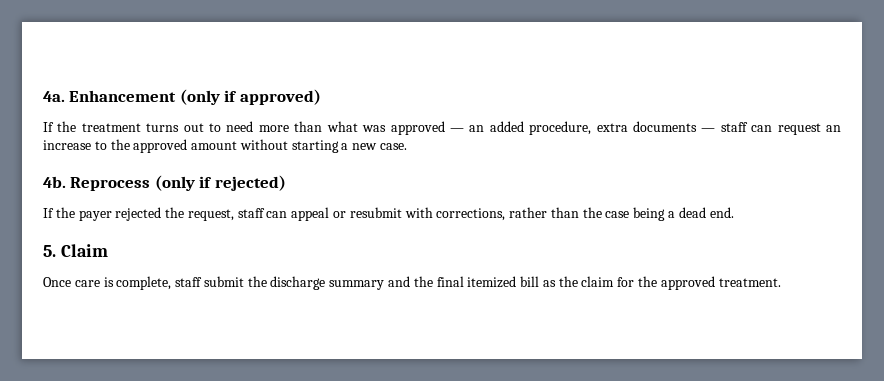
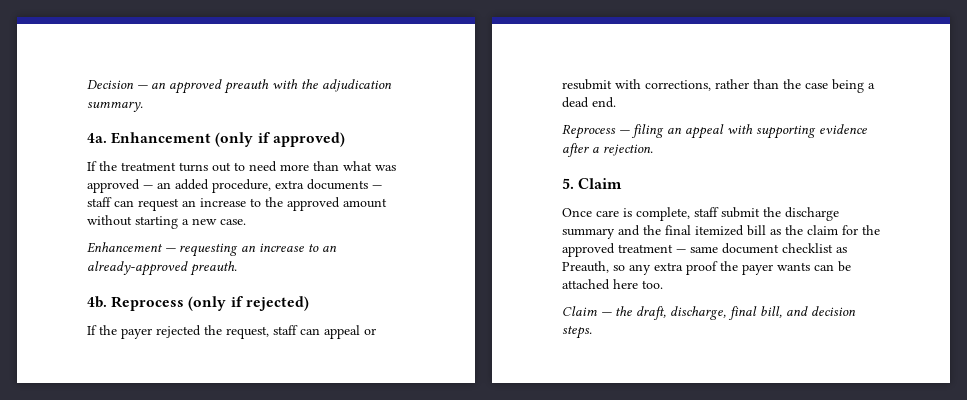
(43, 96) none -> [87,79,392,94] [87,101,143,112] Decision — an approved preauth with the adjudication summary. //
(408, 146) none -> [87,242,337,257] [87,261,237,276] // Enhancement — requesting an increase to an already-approved preauth.
(734, 212) none -> [562,124,867,139] [562,143,653,157] // Reprocess — filing an appeal with supporting evidence after a rejection.
[718,278,781,287] treatment. -> [618,243,847,254] [562,261,851,275] [562,279,663,290] [562,306,856,320] [562,326,592,339] treatment — same document checklist as Preauth, so any extra proof the payer wants can be attached here too. // Claim — the draft, discharge, final bill, and decision steps.

